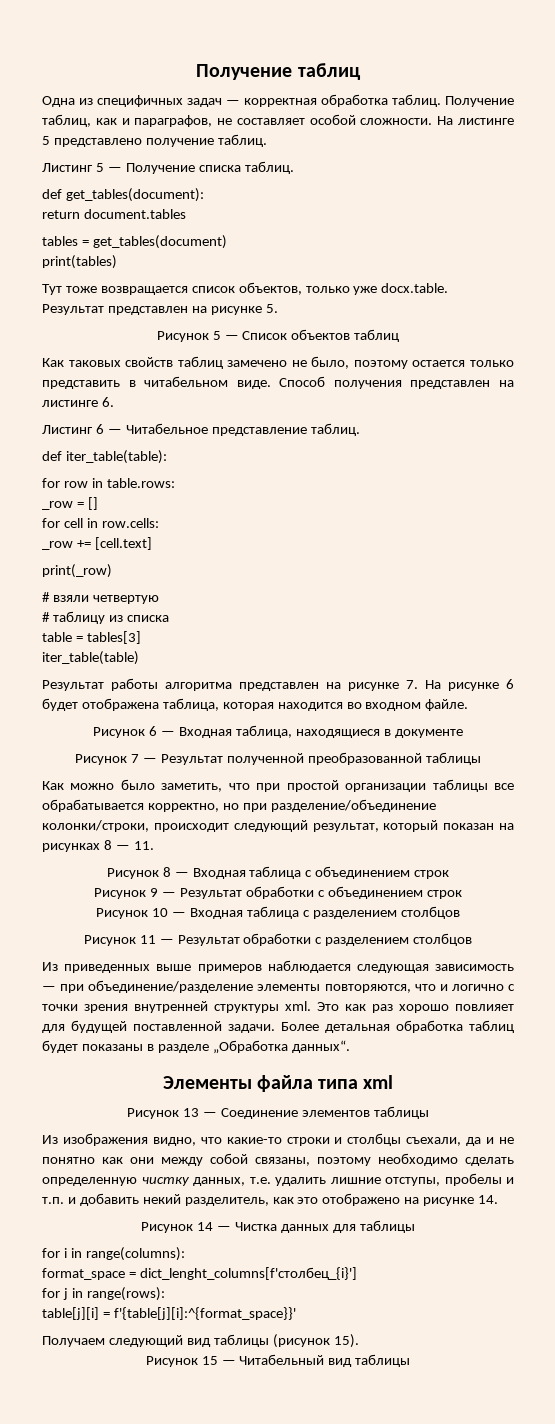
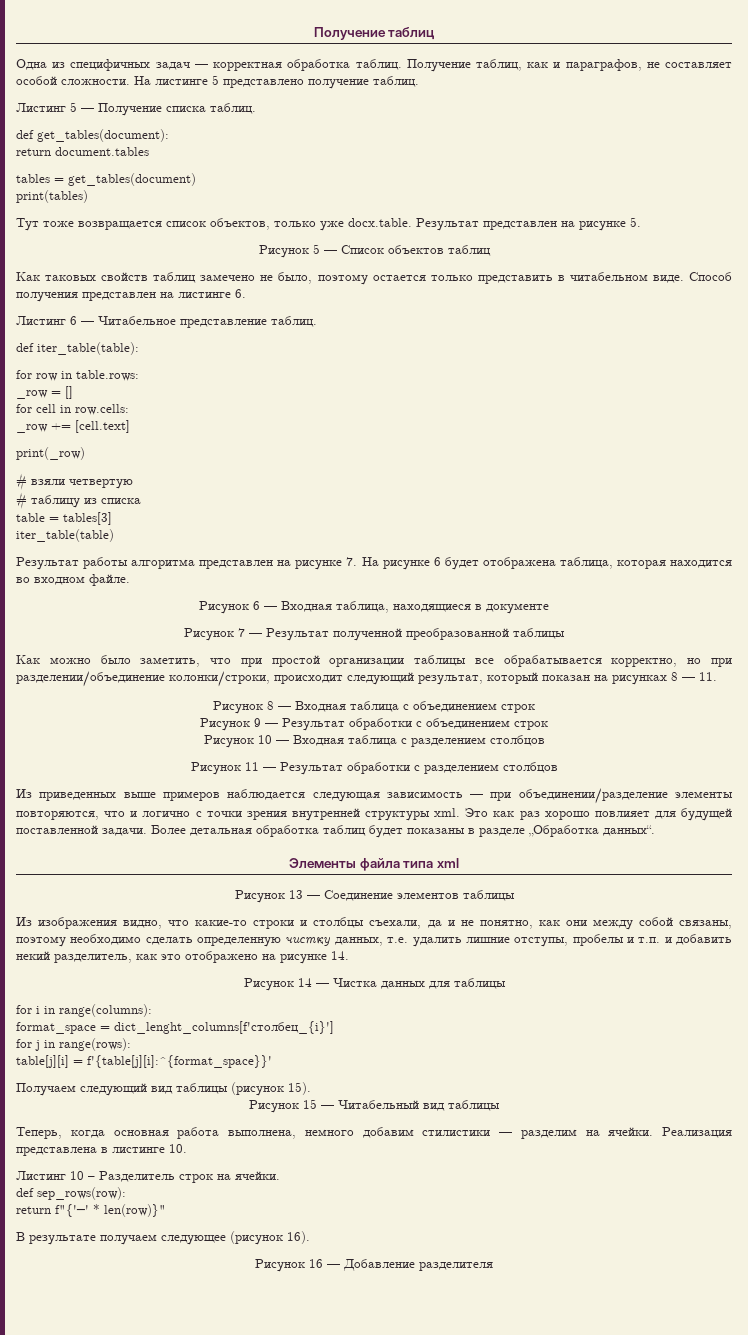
[270,799,436,812] разделение/объединение -> [16,671,165,687] разделении/объединение
[88,980,254,993] объединение/разделение -> [518,788,668,804] объединении/разделение
[42,1157,95,1164] понятно -> [479,920,533,929] понятно,
(411, 1360) none -> [16,1127,732,1139] [16,1144,187,1156] [16,1171,280,1183] [16,1187,126,1200] [16,1204,166,1217] [16,1231,310,1245] [255,1259,493,1272] // Теперь, когда основная работа выполнена, немного добавим стилистики — разделим на ячейки. Реализация представлена в листинге 10. // Листинг 10 – Разделитель строк на ячейки. // def sep_rows(row): // return f"{'─' * len(row)}" // В результате получаем следующее (рисунок 16). // Рисунок 16 — Добавление разделителя

